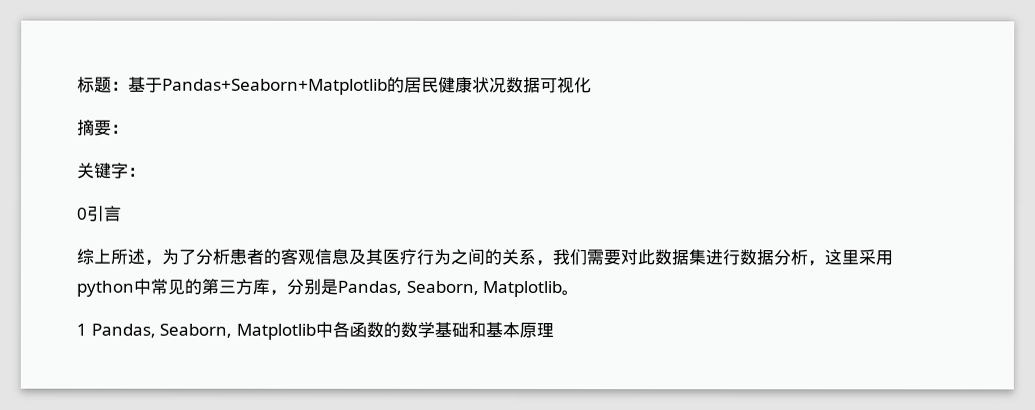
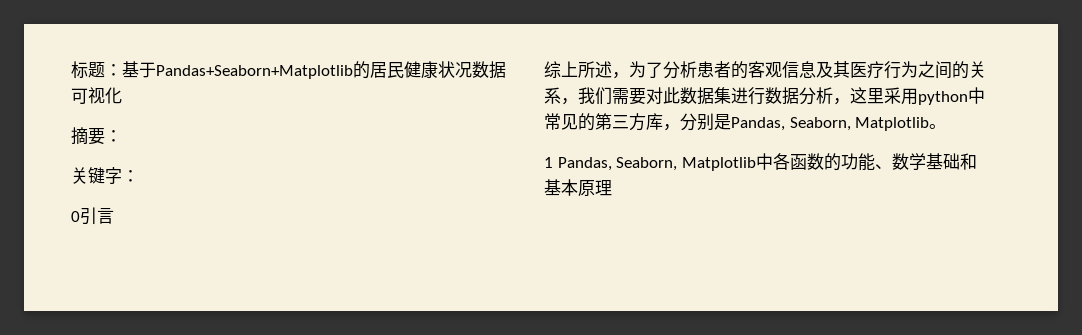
(401, 329) none -> [840,153,892,171] 功能、

